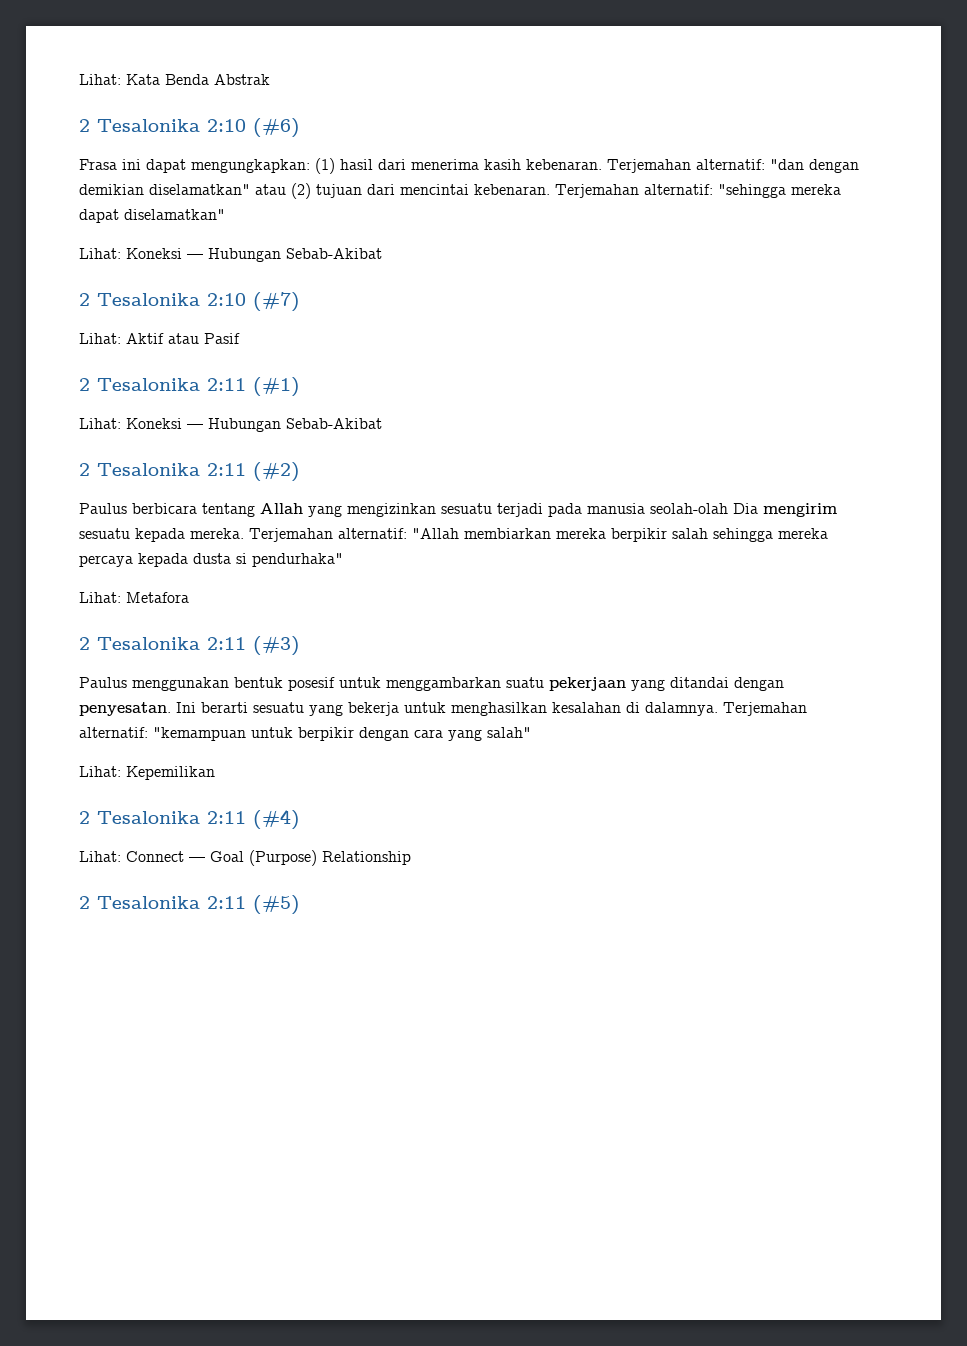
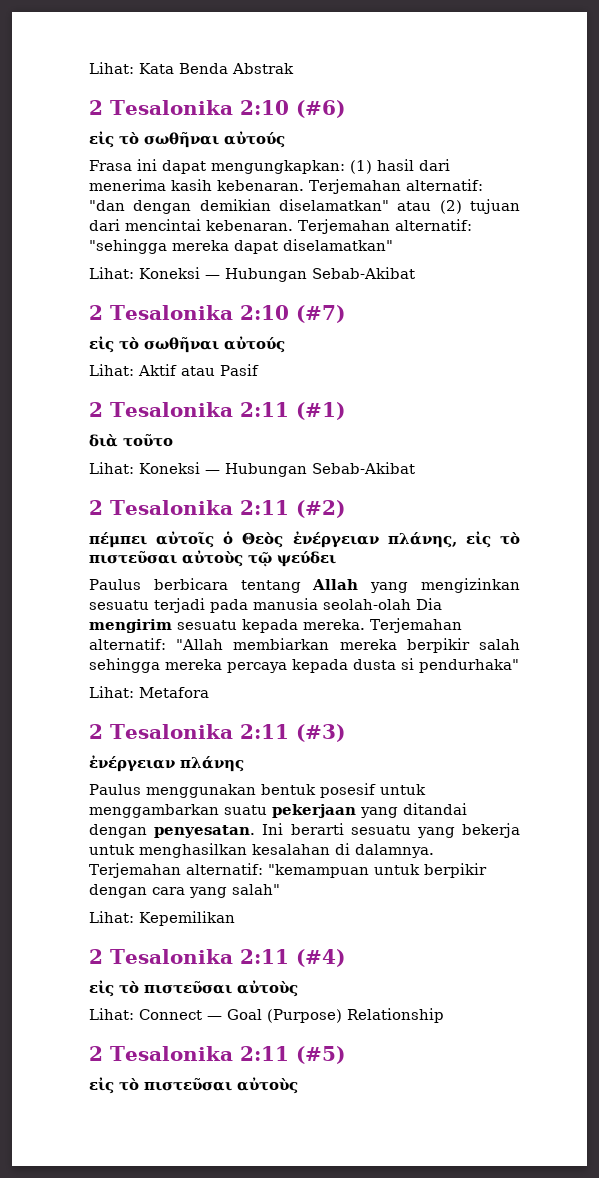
(300, 128) none -> [89,131,285,148] // εἰς τὸ σωθῆναι αὐτούς
(300, 302) none -> [89,336,285,353] // εἰς τὸ σωθῆναι αὐτούς
(300, 387) none -> [89,434,173,447] // διὰ τοῦτο
(300, 472) none -> [89,531,520,548] [89,550,336,567] // πέμπει αὐτοῖς ὁ Θεὸς ἐνέργειαν πλάνης, εἰς τὸ πιστεῦσαι αὐτοὺς τῷ ψεύδει
(300, 646) none -> [89,755,244,772] // ἐνέργειαν πλάνης
(300, 819) none -> [89,980,298,997] // εἰς τὸ πιστεῦσαι αὐτοὺς
(300, 905) none -> [89,1077,298,1094] // εἰς τὸ πιστεῦσαι αὐτοὺς

